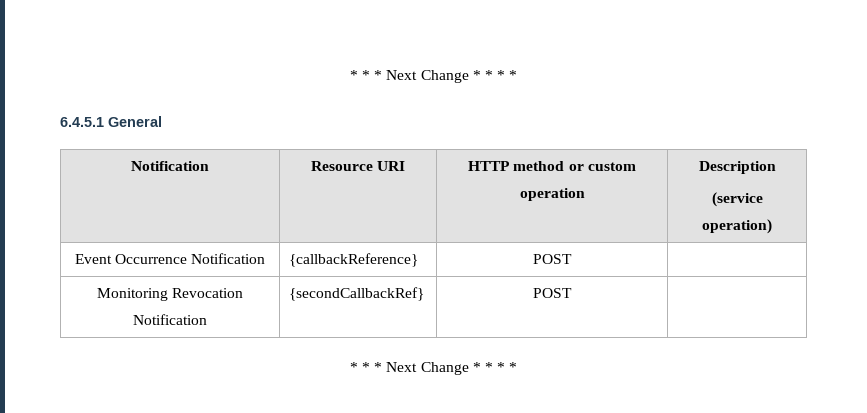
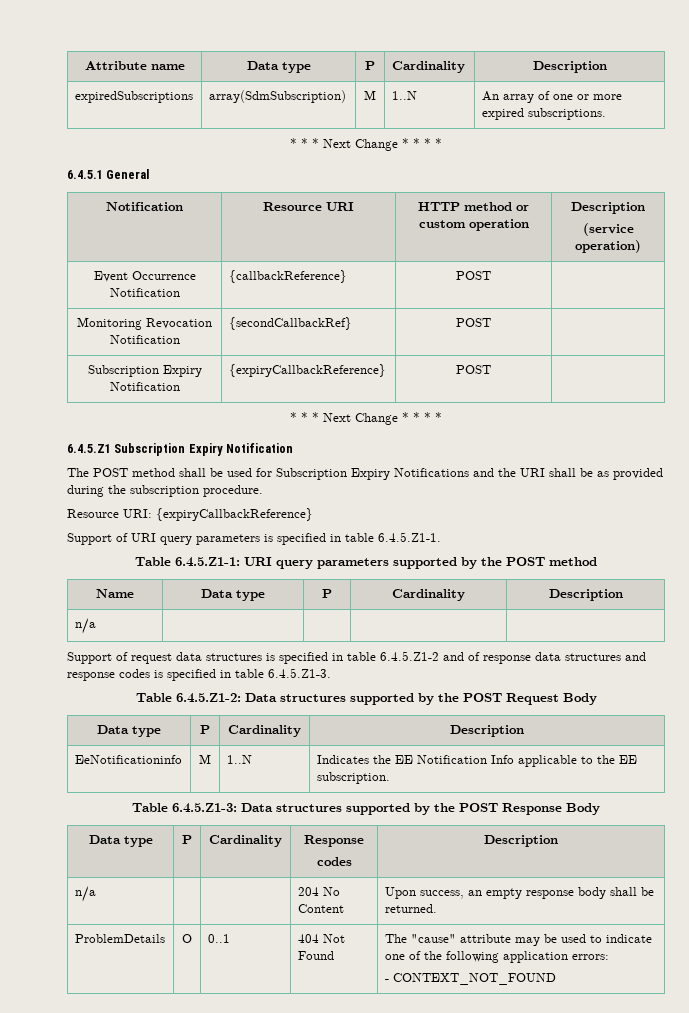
(349, 75) none -> [84,61,185,70] [246,61,311,73] [365,61,375,70] [391,61,465,73] [532,61,607,73] [74,91,193,103] [208,90,346,103] [364,90,376,100] [391,91,417,100] [481,91,622,103] [481,108,606,120] Attribute name | Data type | P | Cardinality | Description // expiredSubscriptions | array(SdmSubscription) | M | 1..N | An array of one or more expired subscriptions. //
[349,362,518,375] // * * * Next Change * * * * -> [87,365,202,377] [109,382,180,391] [228,364,386,377] [456,365,491,374] [290,412,442,425] [67,443,294,456] [67,468,663,480] [67,485,263,497] [67,508,313,521] [67,532,441,545] [135,557,597,569] [96,589,134,598] [201,589,265,601] [322,589,332,598] [392,589,465,601] [548,589,623,601] [74,618,96,634] [67,651,646,664] [67,668,331,681] [135,693,597,705] [97,725,161,737] [200,725,210,734] [228,725,301,737] [450,725,524,737] [74,755,182,764] [199,754,211,764] [226,755,252,764] [316,755,637,767] [316,772,390,784] [132,803,600,815] [88,835,153,847] [182,835,192,844] [209,835,282,847] [304,835,364,847] [316,857,352,866] [484,835,558,847] [74,886,96,902] [297,887,340,896] [297,904,344,913] [384,887,654,899] [384,904,437,913] [74,934,165,943] [182,934,192,943] [207,934,230,943] [297,934,345,943] [297,951,334,960] [384,934,652,946] [384,951,609,963] [384,973,556,985] // Subscription Expiry Notification | {expiryCallbackReference} | POST | // * * * Next Change * * * * // 6.4.5.Z1 Subscription Expiry Notification // The POST method shall be used for Subscription Expiry Notifications and the URI shall be as provided during the subscription procedure. // Resource URI: {expiryCallbackReference} // Support of URI query parameters is specified in table 6.4.5.Z1-1. // Table 6.4.5.Z1-1: URI query parameters supported by the POST method // Name | Data type | P | Cardinality | Description // n/a | | | | // Support of request data structures is specified in table 6.4.5.Z1-2 and of response data structures and response codes is specified in table 6.4.5.Z1-3. // Table 6.4.5.Z1-2: Data structures supported by the POST Request Body // Data type | P | Cardinality | Description // EeNotificationinfo | M | 1..N | Indicates the EE Notification Info applicable to the EE subscription. // Table 6.4.5.Z1-3: Data structures supported by the POST Response Body // Data type | P | Cardinality | Response // codes | Description // n/a | | | 204 No Content | Upon success, an empty response body shall be returned. // ProblemDetails | O | 0..1 | 404 Not Found | The "cause" attribute may be used to indicate one of the following application errors: // - CONTEXT_NOT_FOUND

